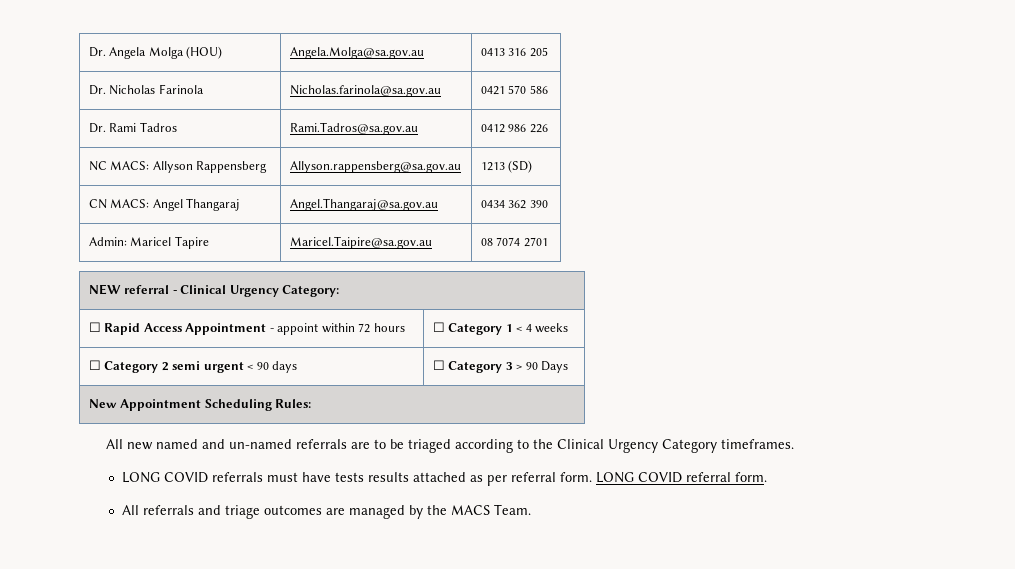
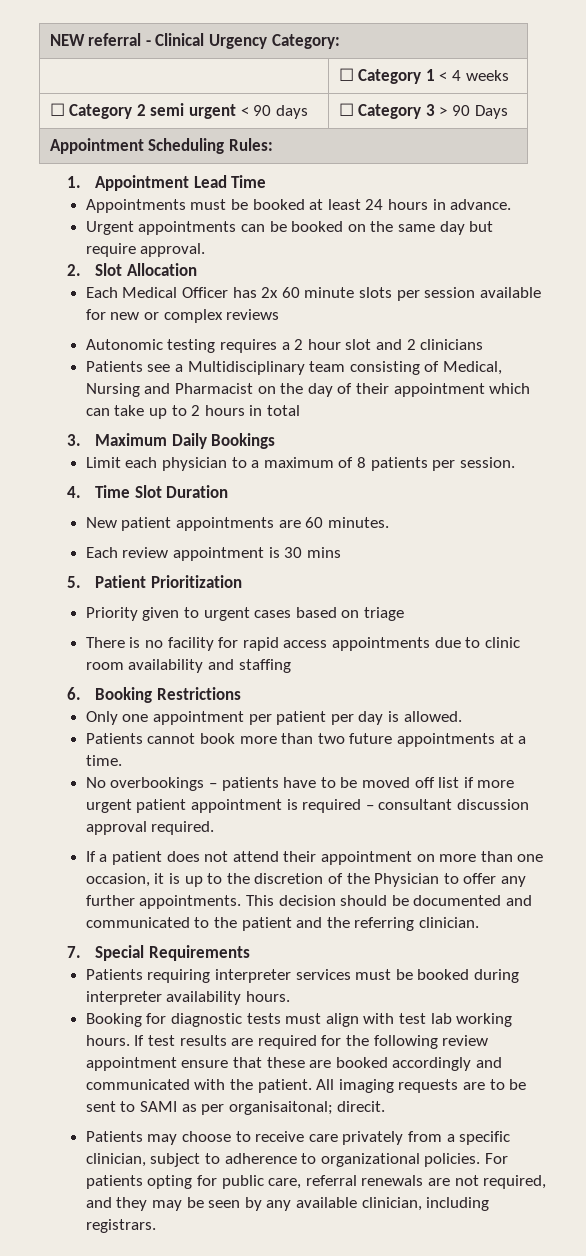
[88,46,223,59] [289,47,424,59] [480,47,548,57] [88,84,204,95] [289,85,441,97] [480,85,548,95] [88,122,177,133] [289,122,418,135] [480,124,548,133] [88,161,268,173] [289,161,461,173] [480,160,533,173] [88,198,241,211] [289,198,438,211] [480,200,548,209] [88,236,209,249] [289,236,432,249] [480,237,548,247] Dr. Angela Molga (HOU) | Angela.Molga@sa.gov.au | 0413 316 205 // Dr. Nicholas Farinola | Nicholas.farinola@sa.gov.au | 0421 570 586 // Dr. Rami Tadros | Rami.Tadros@sa.gov.au | 0412 986 226 // NC MACS: Allyson Rappensberg | Allyson.rappensberg@sa.gov.au | 1213 (SD) // CN MACS: Angel Thangaraj | Angel.Thangaraj@sa.gov.au | 0434 362 390 // Admin: Maricel Tapire | Maricel.Taipire@sa.gov.au | 08 7074 2701 // -> (49, 40) none
[88,322,405,335] ☐ Rapid Access Appointment - appoint within 72 hours -> (340, 41) none
[88,399,117,408] New -> (508, 112) none
[106,439,795,453] [122,472,768,486] [122,504,532,519] All new named and un-named referrals are to be triaged according to the Clinical Urgency Category timeframes. // LONG COVID referrals must have tests results attached as per referral form. LONG COVID referral form. // All referrals and triage outcomes are managed by the MACS Team. -> [67,175,267,191] [85,199,512,213] [85,221,494,235] [85,243,206,257] [67,263,197,276] [85,287,541,301] [85,309,280,323] [85,339,484,353] [85,361,502,375] [85,383,531,397] [85,405,300,419] [67,433,276,449] [85,457,515,471] [67,485,229,498] [85,517,389,531] [85,547,341,561] [67,575,242,588] [85,607,404,621] [85,637,520,651] [85,659,291,673] [67,687,241,703] [85,711,462,725] [85,733,527,747] [85,755,122,766] [85,777,515,791] [85,799,529,813] [85,821,215,835] [85,851,544,865] [85,873,526,887] [85,895,532,909] [85,917,479,931] [67,945,250,961] [85,969,519,983] [85,991,290,1005] [85,1013,513,1027] [85,1035,489,1049] [85,1057,502,1071] [85,1079,527,1093] [85,1101,386,1115] [85,1131,511,1145] [85,1153,508,1167] [85,1175,547,1189] [85,1197,490,1211] [85,1219,156,1233] 1. Appointment Lead Time // Appointments must be booked at least 24 hours in advance. // Urgent appointments can be booked on the same day but require approval. // 2. Slot Allocation // Each Medical Officer has 2x 60 minute slots per session available for new or complex reviews // Autonomic testing requires a 2 hour slot and 2 clinicians // Patients see a Multidisciplinary team consisting of Medical, Nursing and Pharmacist on the day of their appointment which can take up to 2 hours in total // 3. Maximum Daily Bookings // Limit each physician to a maximum of 8 patients per session. // 4. Time Slot Duration // New patient appointments are 60 minutes. // Each review appointment is 30 mins // 5. Patient Prioritization // Priority given to urgent cases based on triage // There is no facility for rapid access appointments due to clinic room availability and staffing // 6. Booking Restrictions // Only one appointment per patient per day is allowed. // Patients cannot book more than two future appointments at a time. // No overbookings – patients have to be moved off list if more urgent patient appointment is required – consultant discussion approval required. // If a patient does not attend their appointment on more than one occasion, it is up to the discretion of the Physician to offer any further appointments. This decision should be documented and communicated to the patient and the referring clinician. // 7. Special Requirements // Patients requiring interpreter services must be booked during interpreter availability hours. // Booking for diagnostic tests must align with test lab working hours. If test results are required for the following review appointment ensure that these are booked accordingly and communicated with the patient. All imaging requests are to be sent to SAMI as per organisaitonal; direcit. // Patients may choose to receive care privately from a specific clinician, subject to adherence to organizational policies. For patients opting for public care, referral renewals are not required, and they may be seen by any available clinician, including registrars.

